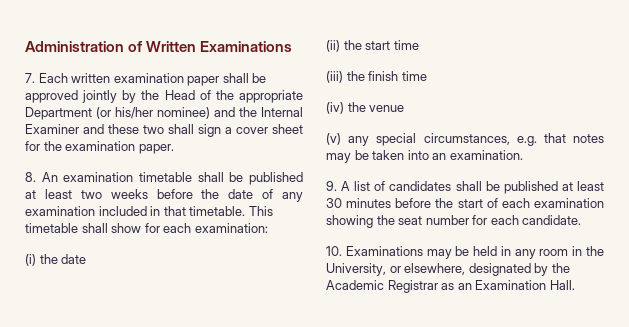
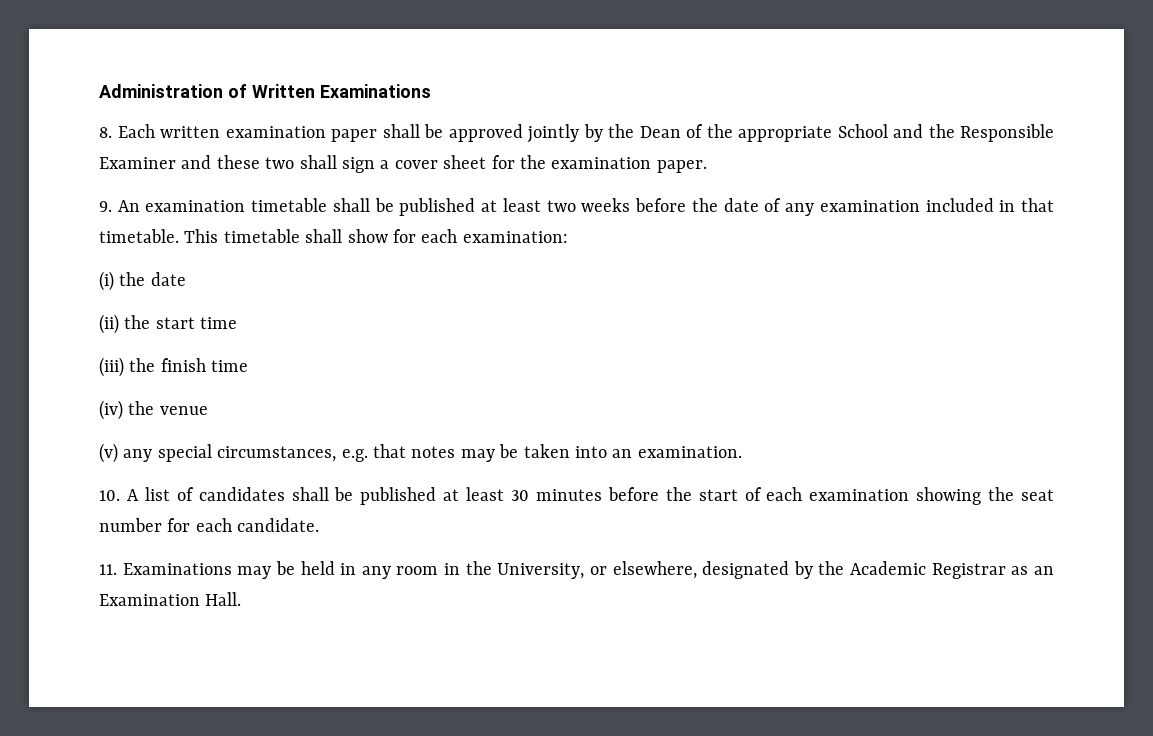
[25,73,35,83] 7. -> [99,127,112,138] 8.
[164,90,195,100] Head -> [639,126,681,138] Dean
[25,107,210,120] Department (or his/her nominee) -> [837,124,888,138] School
[261,107,303,117] Internal -> [960,124,1054,142] Responsible
[25,172,36,182] 8. -> [99,201,112,212] 9.
[326,181,337,191] 9. -> [99,490,120,501] 10.
[326,246,342,256] 10. -> [99,564,117,575] 11.

